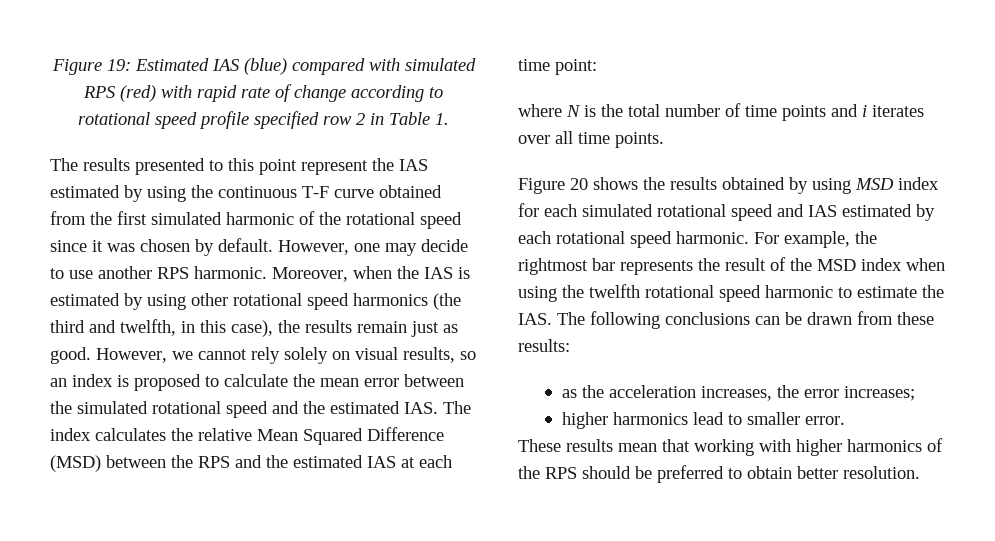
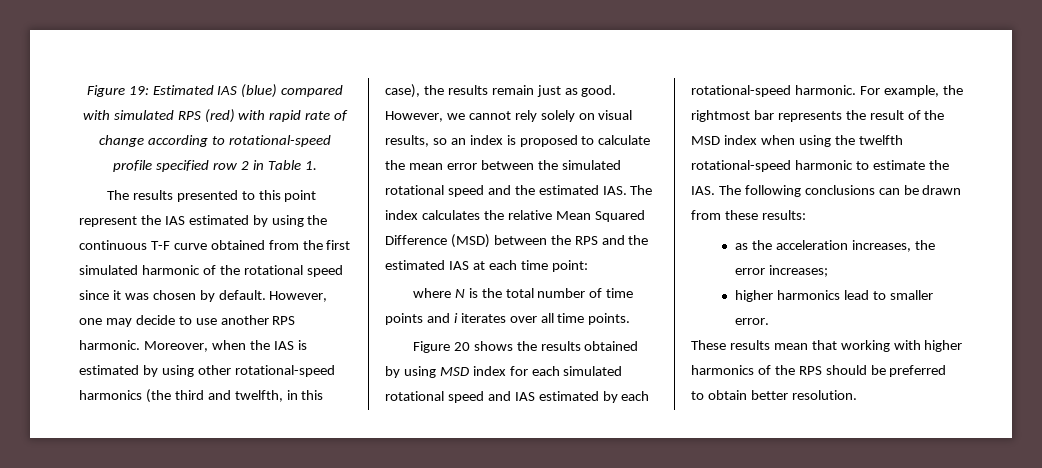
[78,112,197,129] rotational speed -> [228,135,331,147] rotational-speed
[233,293,349,310] rotational speed -> [234,365,335,377] rotational-speed
[556,231,672,248] rotational speed -> [691,85,791,97] rotational-speed
[645,285,761,302] rotational speed -> [691,160,791,172] rotational-speed

